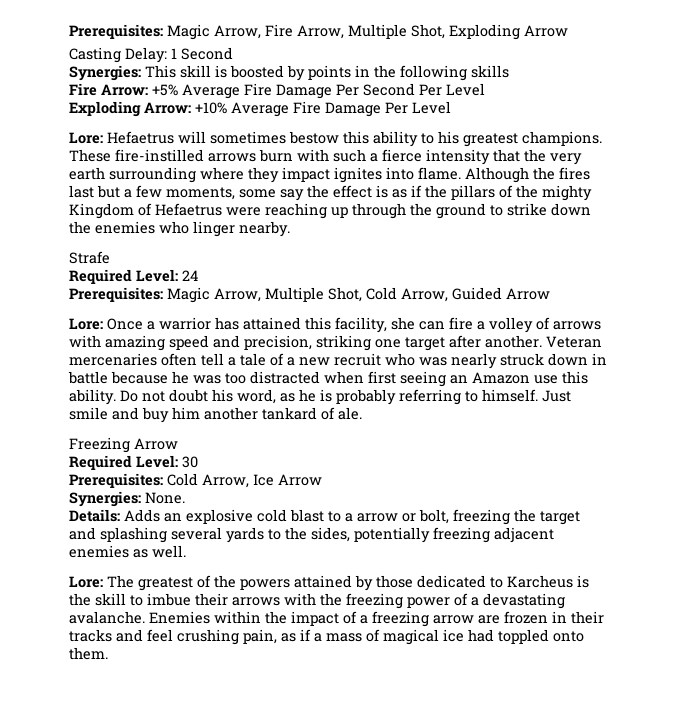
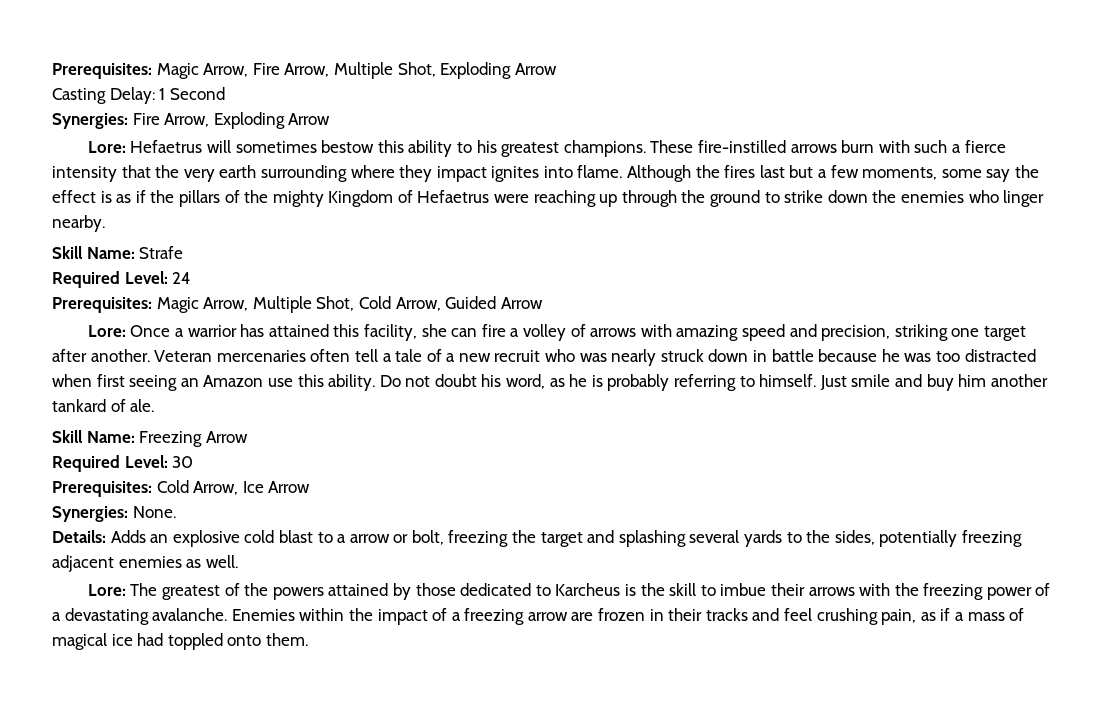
[145,65,509,81] [69,83,485,99] [69,101,451,117] This skill is boosted by points in the following skills // Fire Arrow: +5% Average Fire Damage Per Second Per Level // Exploding Arrow: +10% Average Fire Damage Per Level -> [132,112,331,129] Fire Arrow, Exploding Arrow
(290, 229) none -> [52,246,135,259] Skill Name:
(362, 413) none -> [52,430,135,443] Skill Name:

